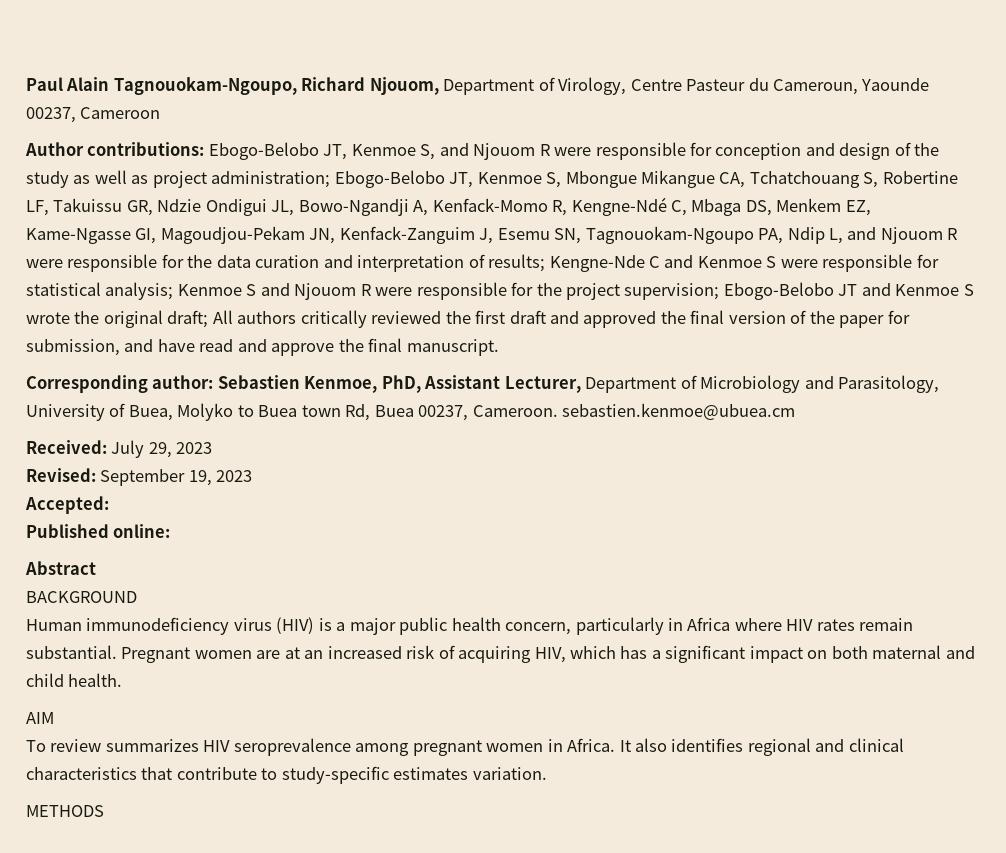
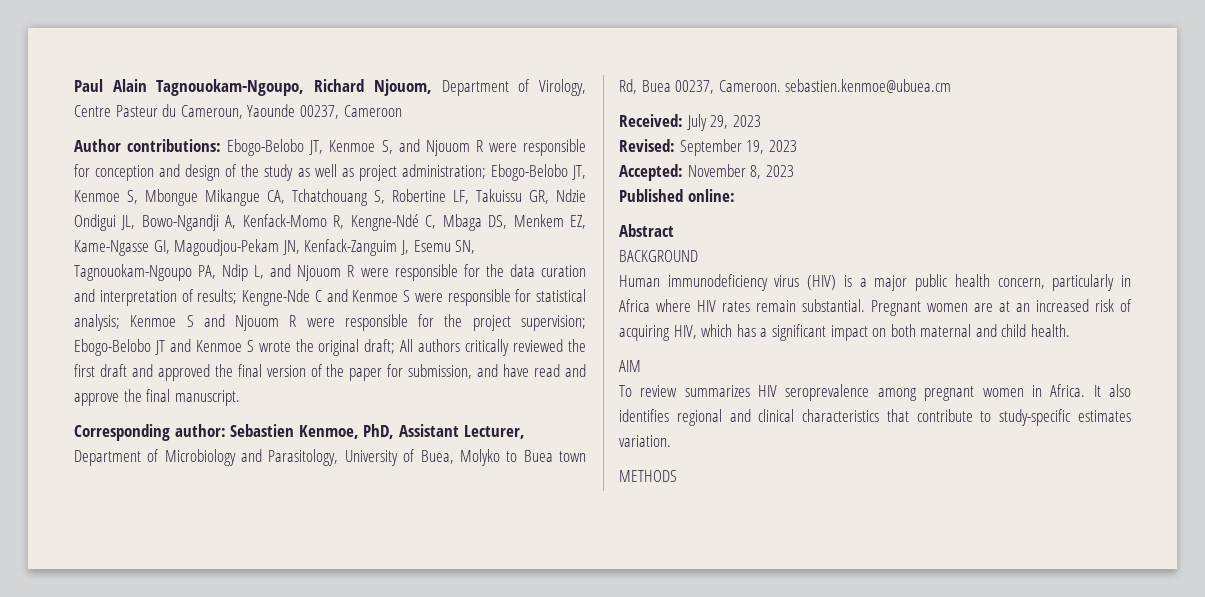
(109, 505) none -> [687,164,794,179] November 8, 2023

